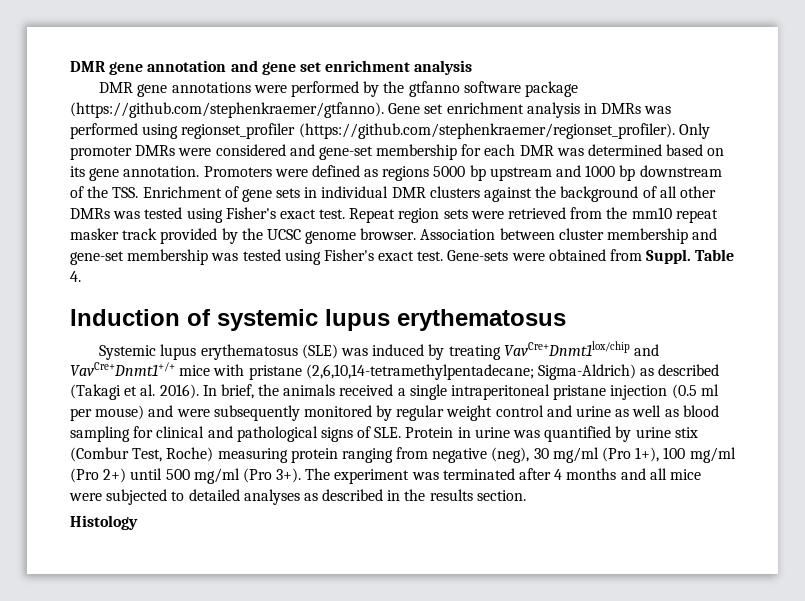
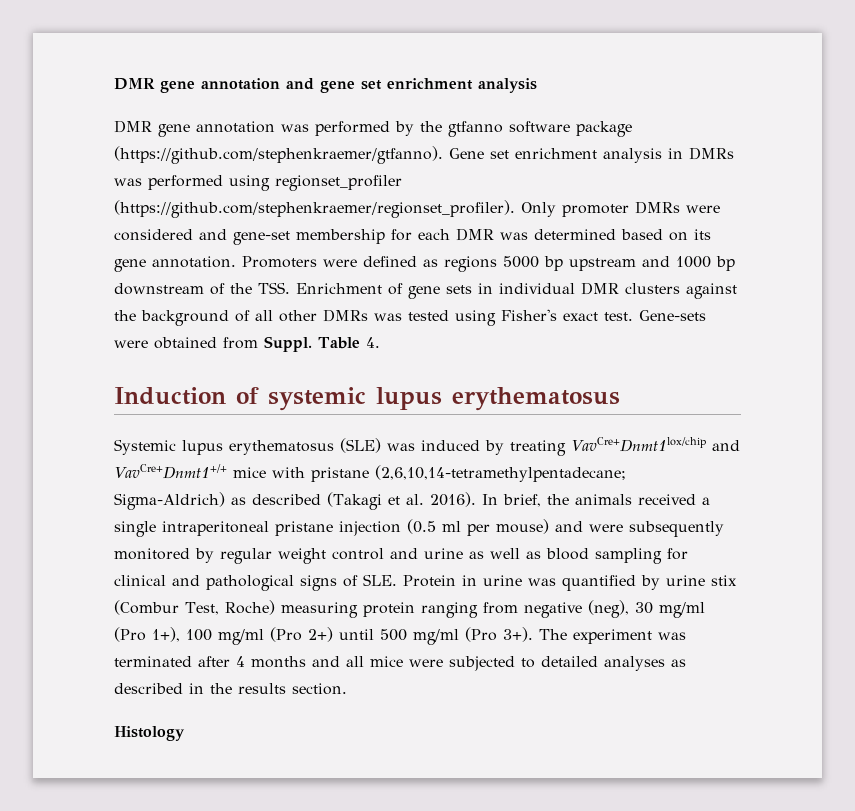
[171,82,287,93] annotations were -> [196,121,309,133] annotation was
[349,207,718,223] [70,228,718,244] [70,249,444,265] Repeat region sets were retrieved from the mm10 repeat masker track provided by the UCSC genome browser. Association between cluster membership and gene-set membership was tested using Fisher's exact test. -> (633, 316) none

